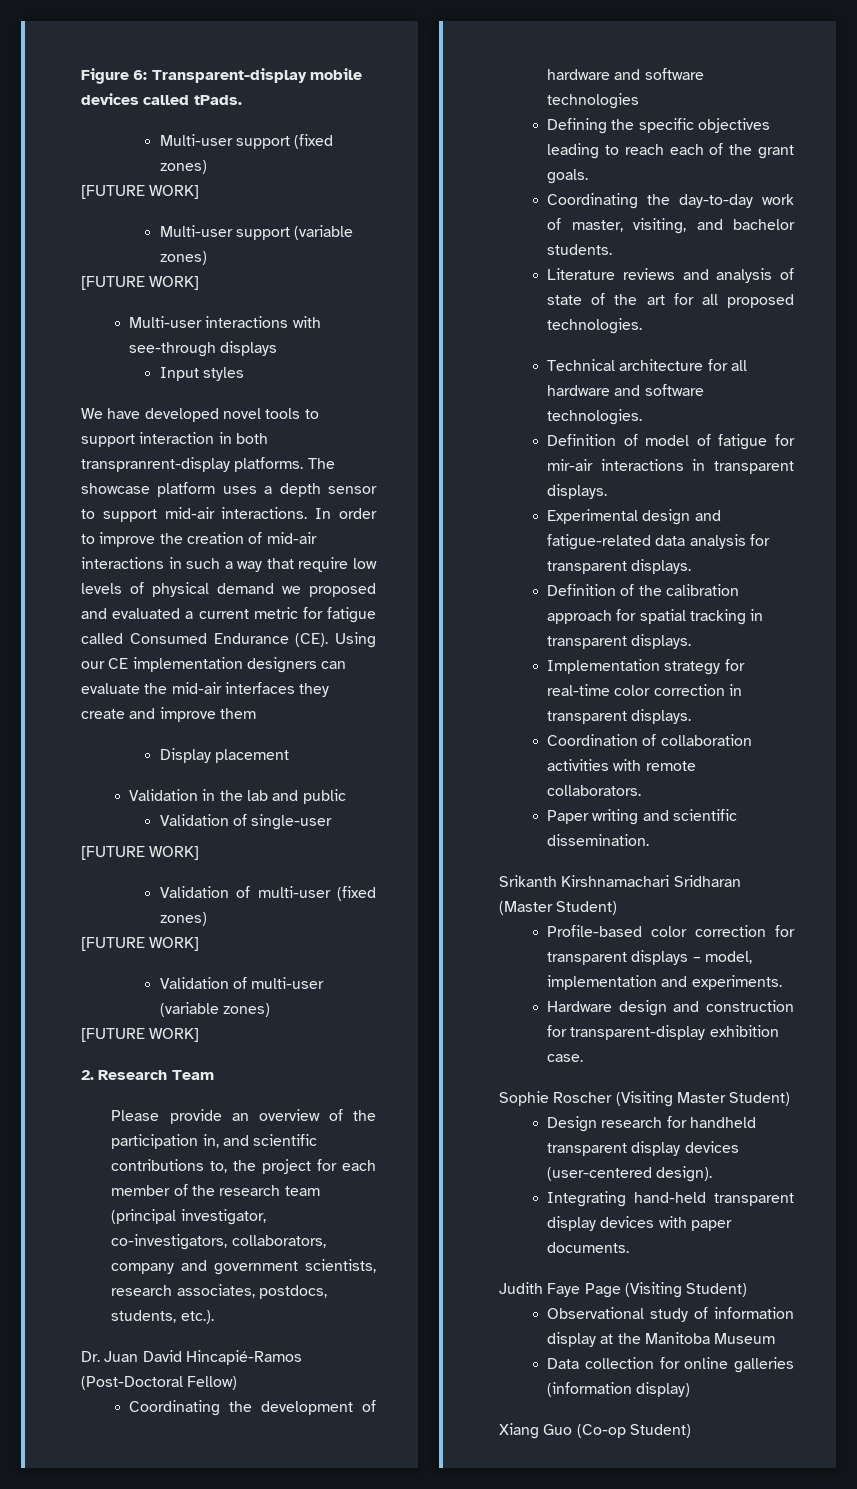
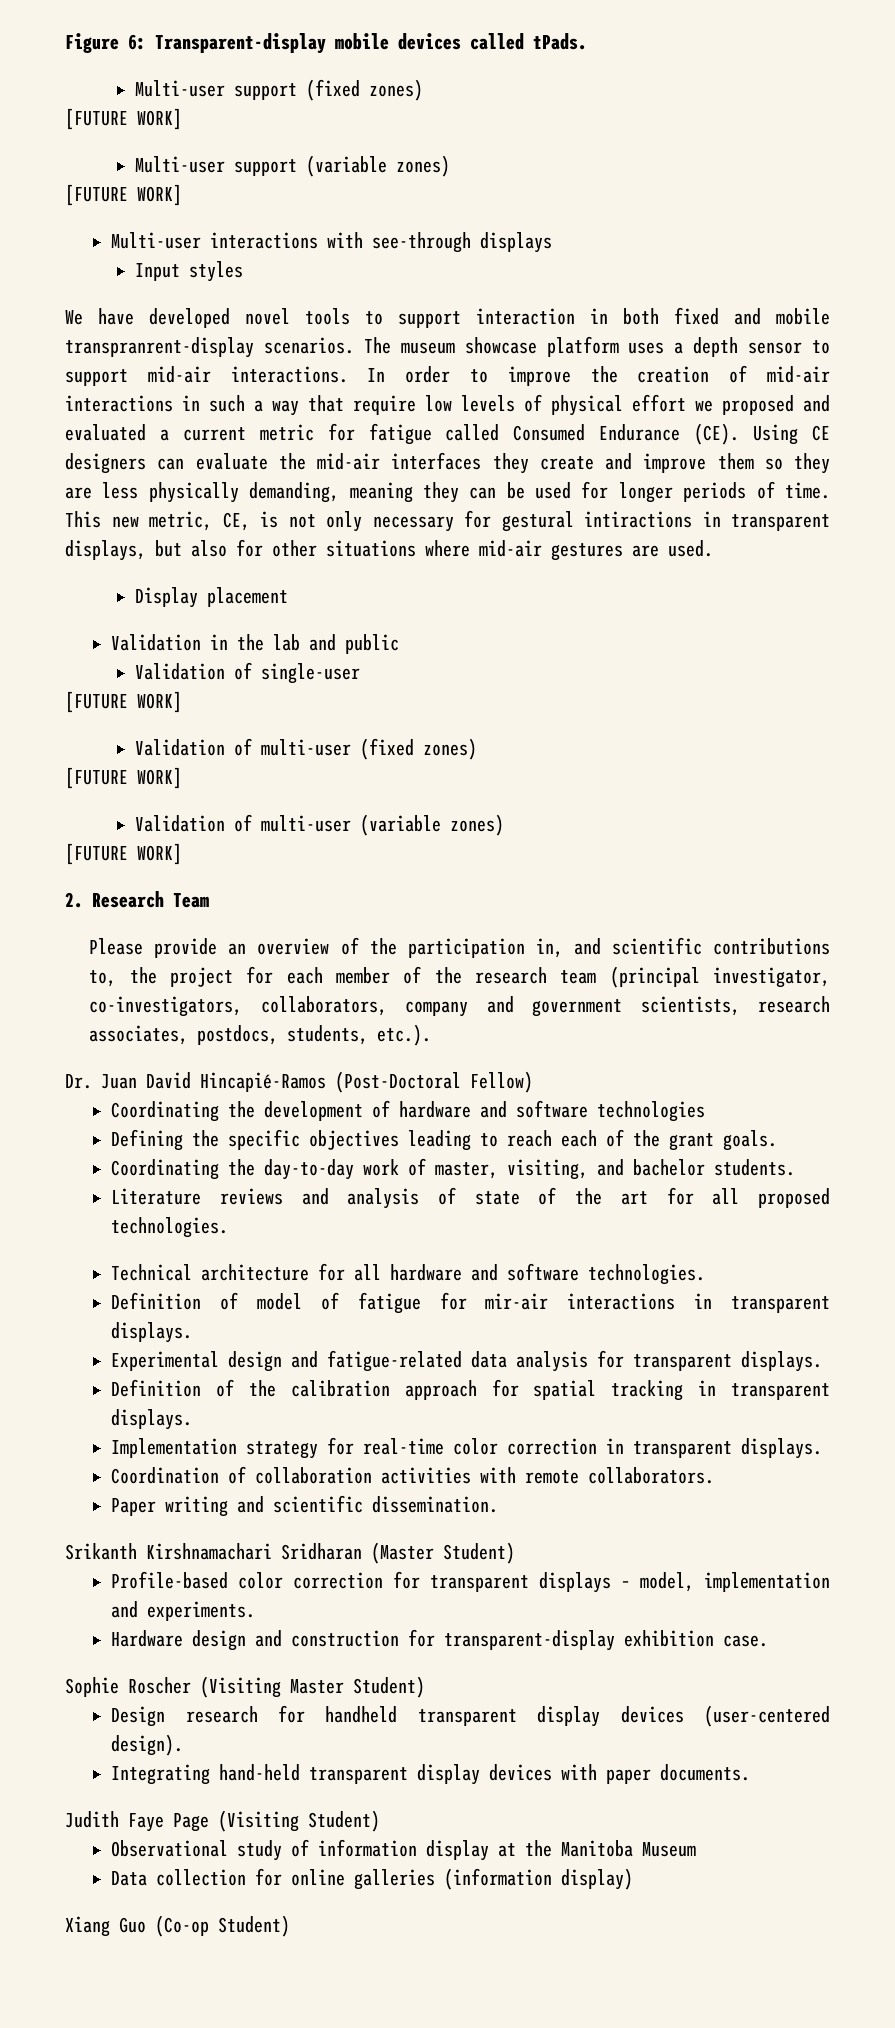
[81,457,335,472] transpranrent-display platforms. The -> [674,307,830,325] [65,337,455,358] fixed and mobile transpranrent-display scenarios. The museum
[216,583,274,594] demand -> [632,394,686,412] effort
[81,657,243,672] our CE implementation -> [812,425,830,441] CE
(256, 713) none -> [764,453,830,474] [65,481,830,503] [65,510,830,532] [65,539,713,561] so they are less physically demanding, meaning they can be used for longer periods of time. This new metric, CE, is not only necessary for gestural intiractions in transparent displays, but also for other situations where mid-air gestures are used.

